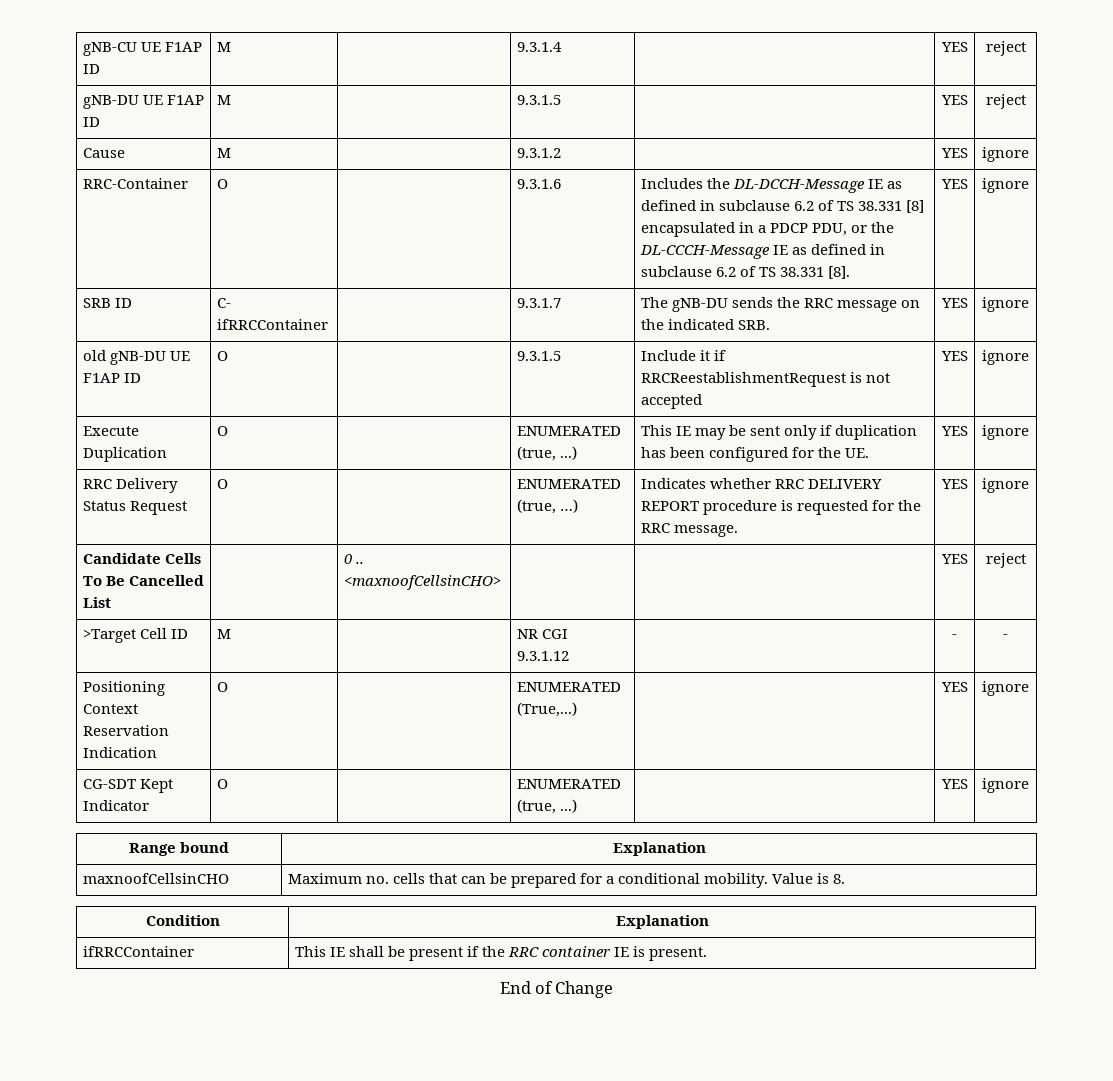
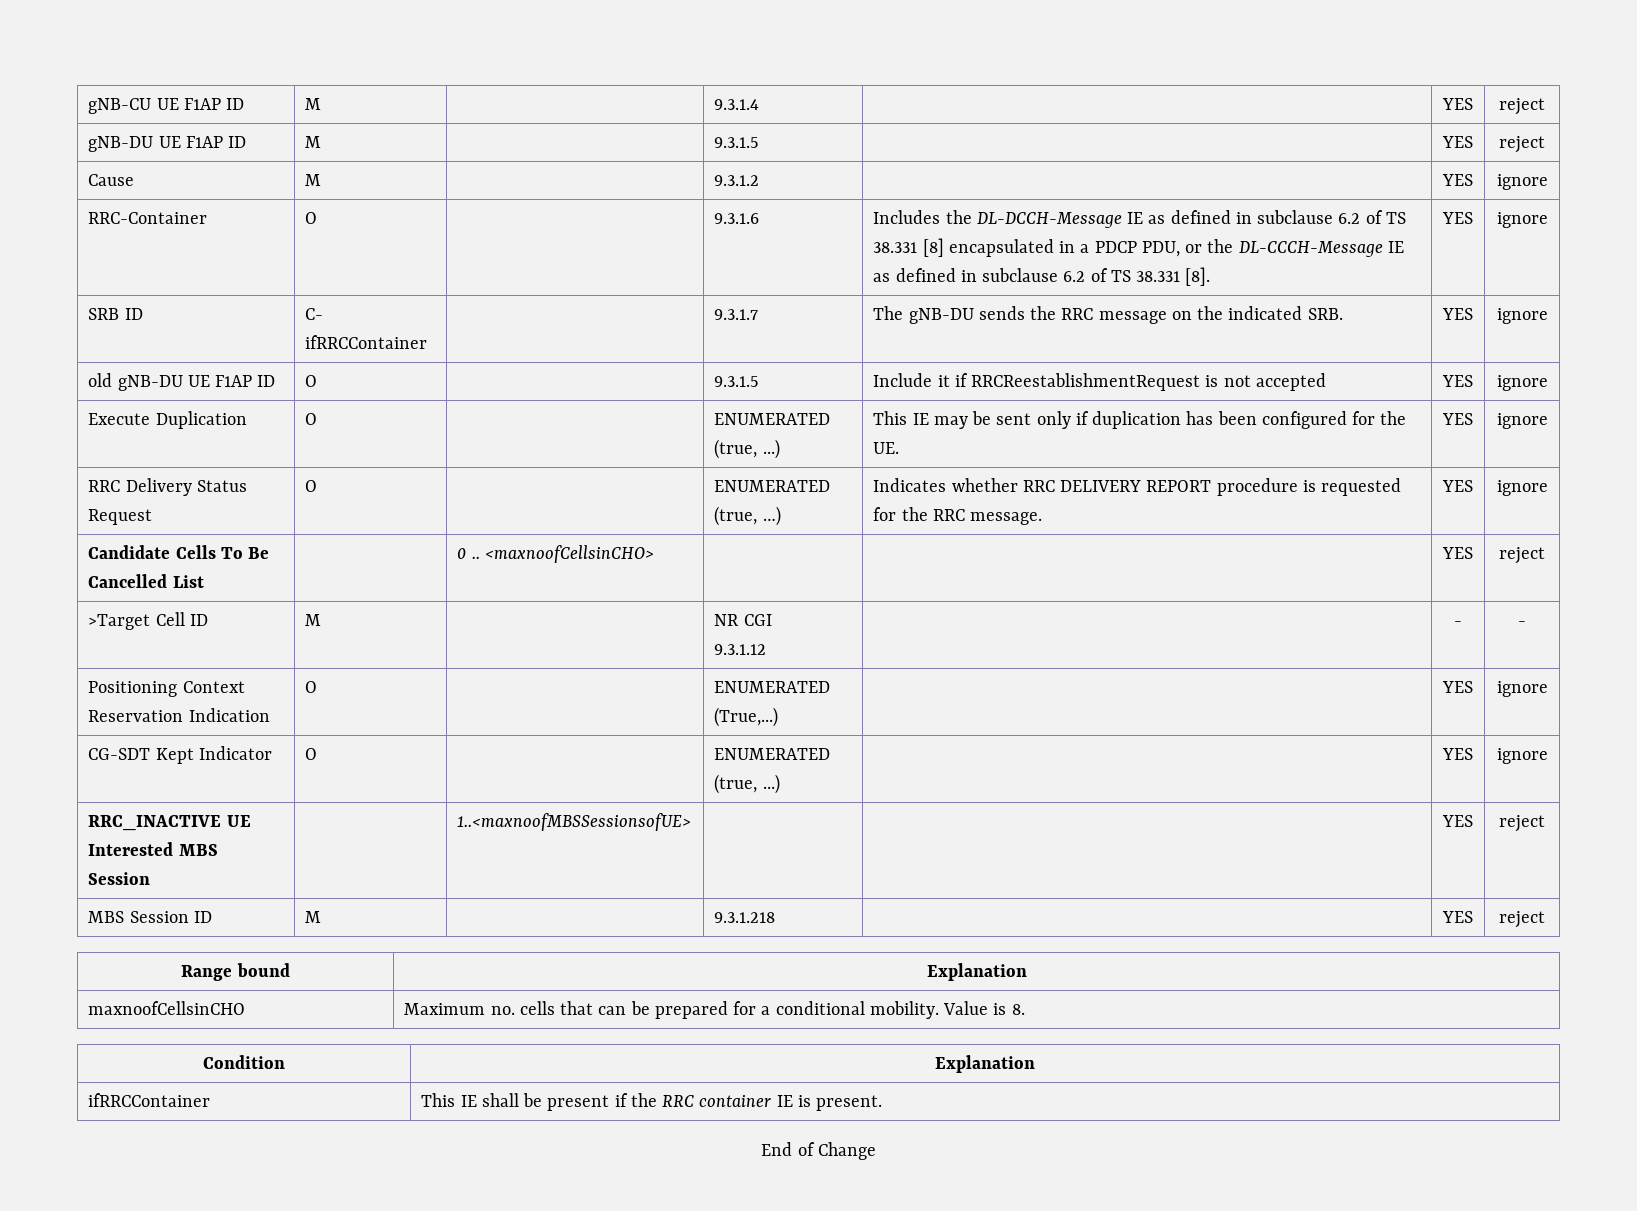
(1029, 785) none -> [88,815,251,831] [88,842,218,856] [88,872,151,885] [457,813,692,831] [1442,815,1473,827] [1499,815,1545,832] [88,911,212,923] [305,911,322,923] [714,912,776,923] [1442,911,1473,923] [1499,911,1545,928] // RRC_INACTIVE UE Interested MBS Session | | 1..<maxnoofMBSSessionsofUE> | | | YES | reject // MBS Session ID | M | | 9.3.1.218 | | YES | reject

